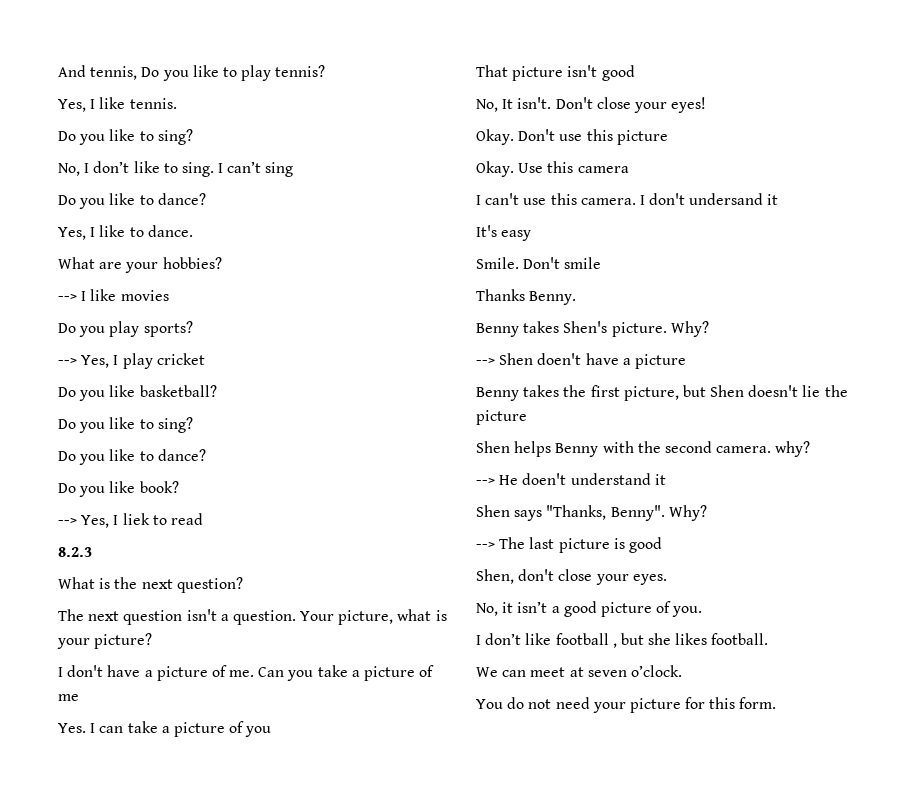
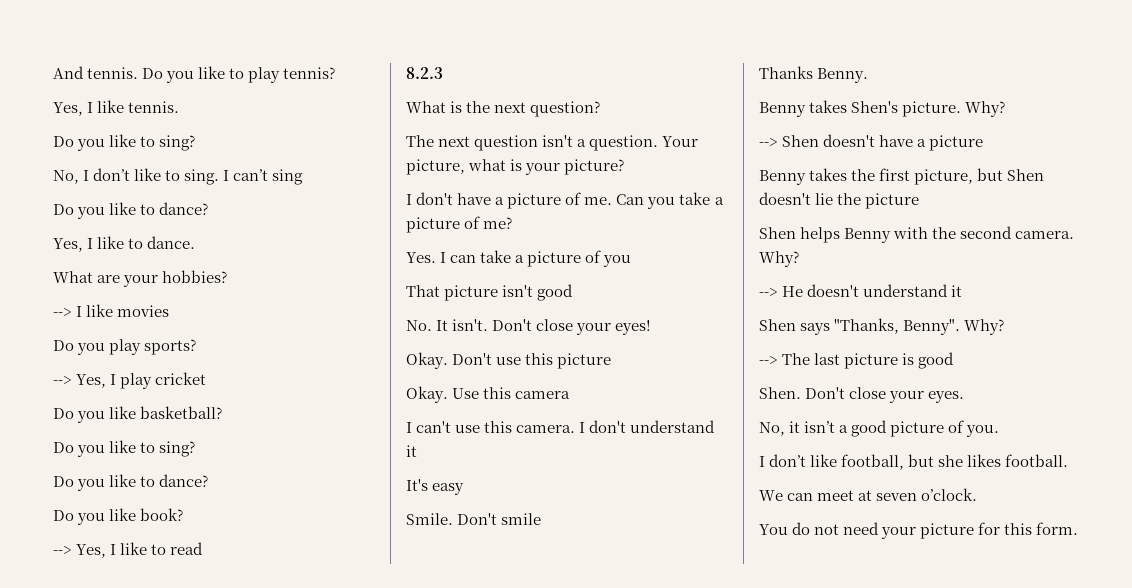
[90,66,138,80] tennis, -> [87,67,139,79] tennis.
[122,513,150,525] liek -> [120,542,148,555] like
[58,694,79,701] me -> [483,217,513,229] me?
[476,99,498,112] No, -> [406,320,432,331] No.
[689,193,764,205] undersand -> [630,420,716,433] understand
[537,353,582,365] doen't -> [823,134,876,147] doesn't
[775,441,811,457] why? -> [759,251,799,267] Why?
[522,473,567,485] doen't -> [807,284,860,297] doesn't
[476,569,555,584] Shen, don't -> [759,387,846,399] Shen. Don't
[555,633,617,648] football , -> [841,454,905,470] football,

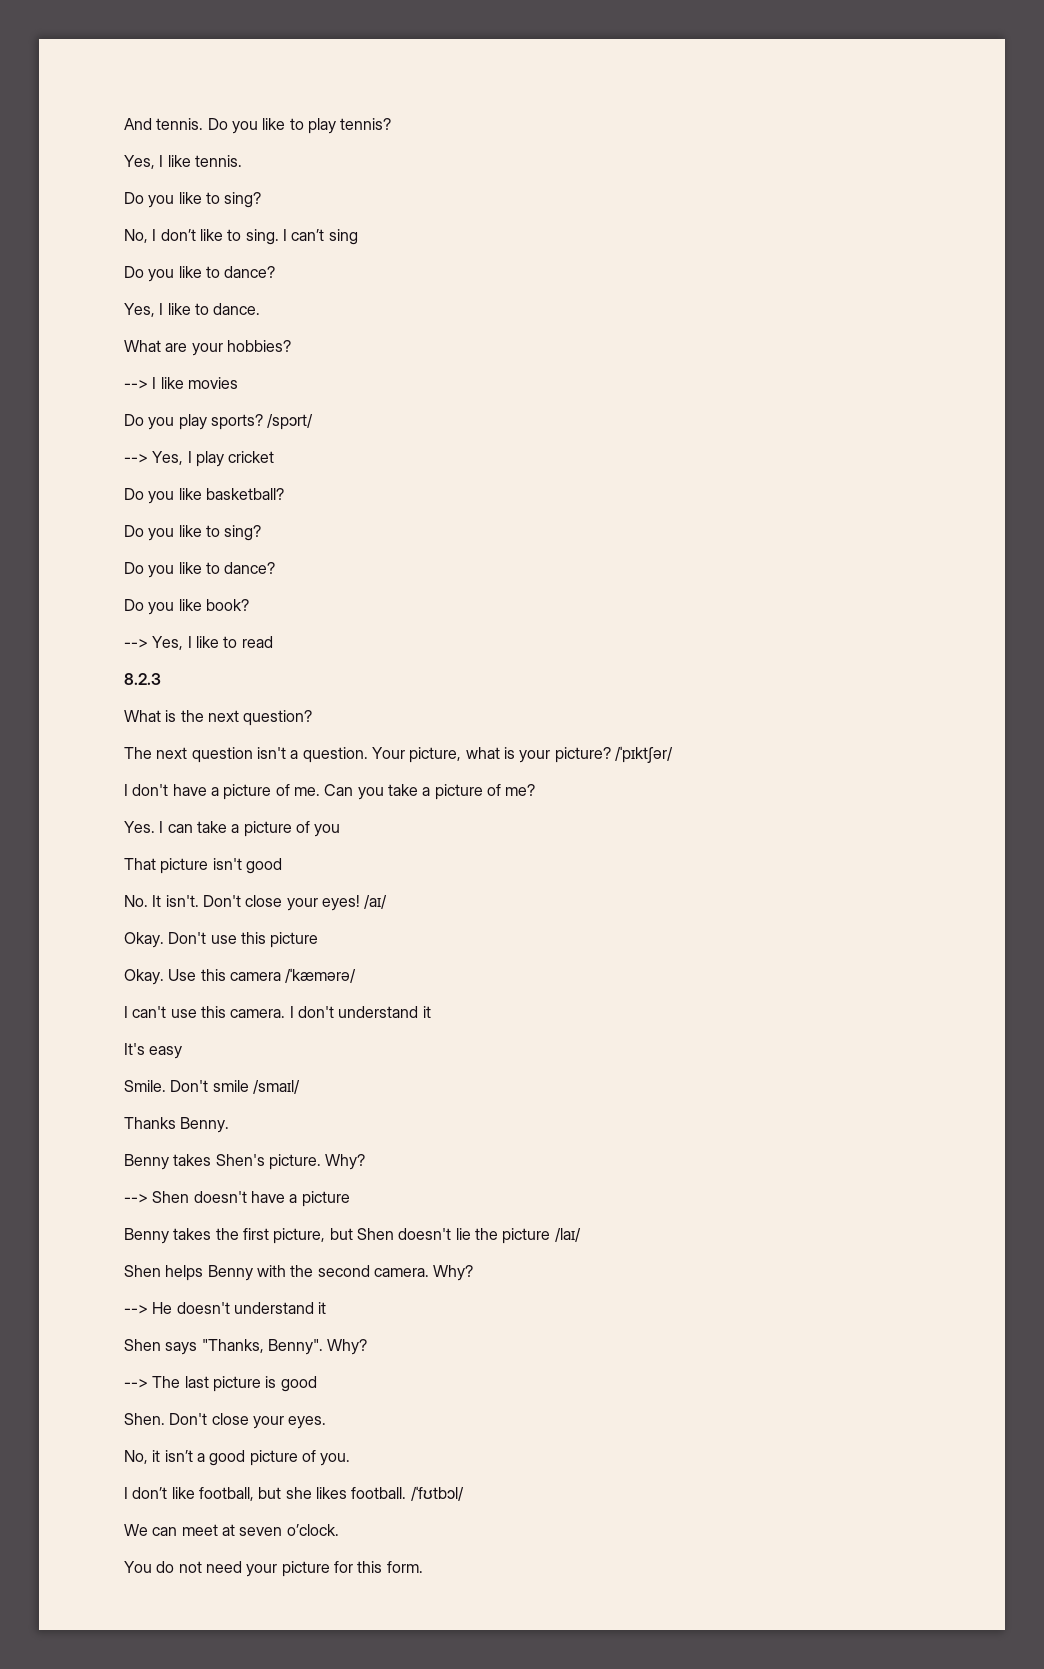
(197, 347) none -> [267,414,314,430] /spɔrt/
(625, 167) none -> [614,746,673,763] /ˈpɪktʃər/
(652, 327) none -> [364,895,388,909] /aɪ/
(571, 395) none -> [285,968,357,983] /ˈkæmərə/
(542, 519) none -> [252,1080,300,1094] /smaɪl/
(920, 201) none -> [554,1228,581,1242] /laɪ/
(1069, 460) none -> [410,1486,464,1501] /ˈfʊtbɔl/

